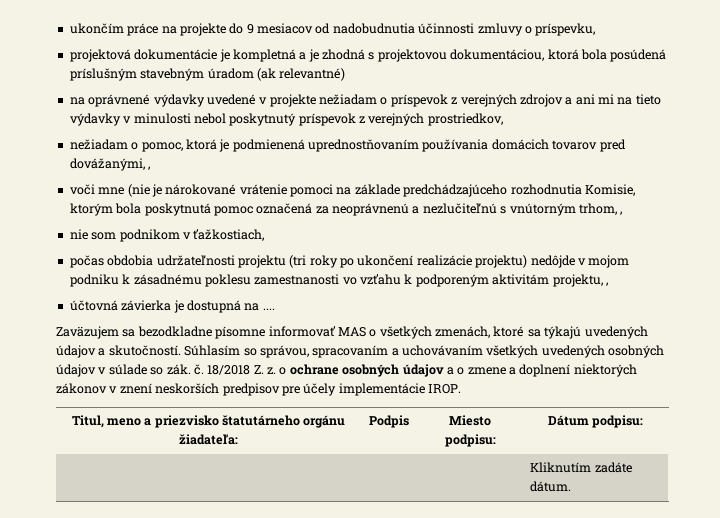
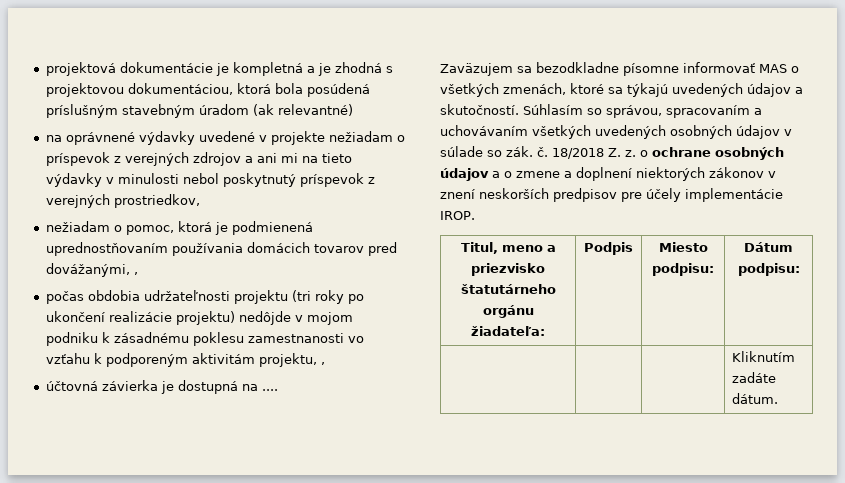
[69,23,596,36] ukončím práce na projekte do 9 mesiacov od nadobudnutia účinnosti zmluvy o príspevku, // -> (45, 69) none
[69,184,635,197] [69,203,623,216] [69,229,265,242] // voči mne (nie je nárokované vrátenie pomoci na základe predchádzajúceho rozhodnutia Komisie, ktorým bola poskytnutá pomoc označená za neoprávnenú a nezlučiteľnú s vnútorným trhom, , // nie som podnikom v ťažkostiach, -> (138, 273) none

